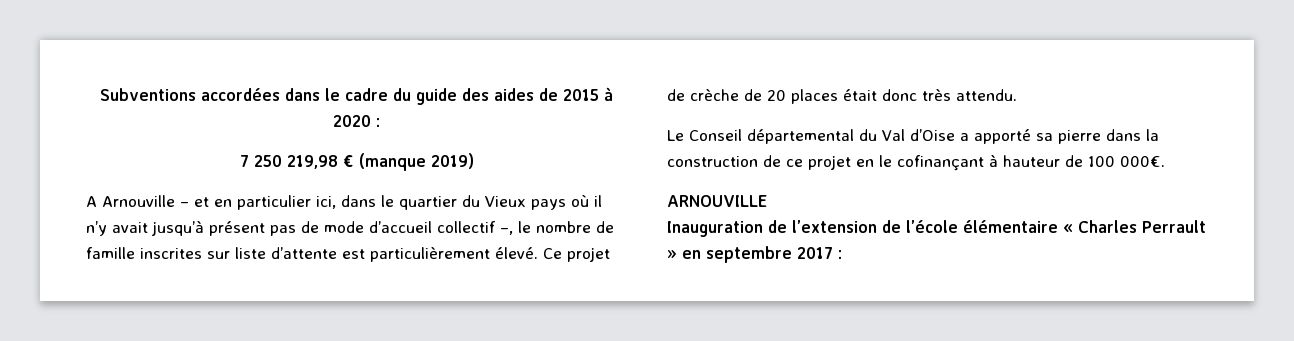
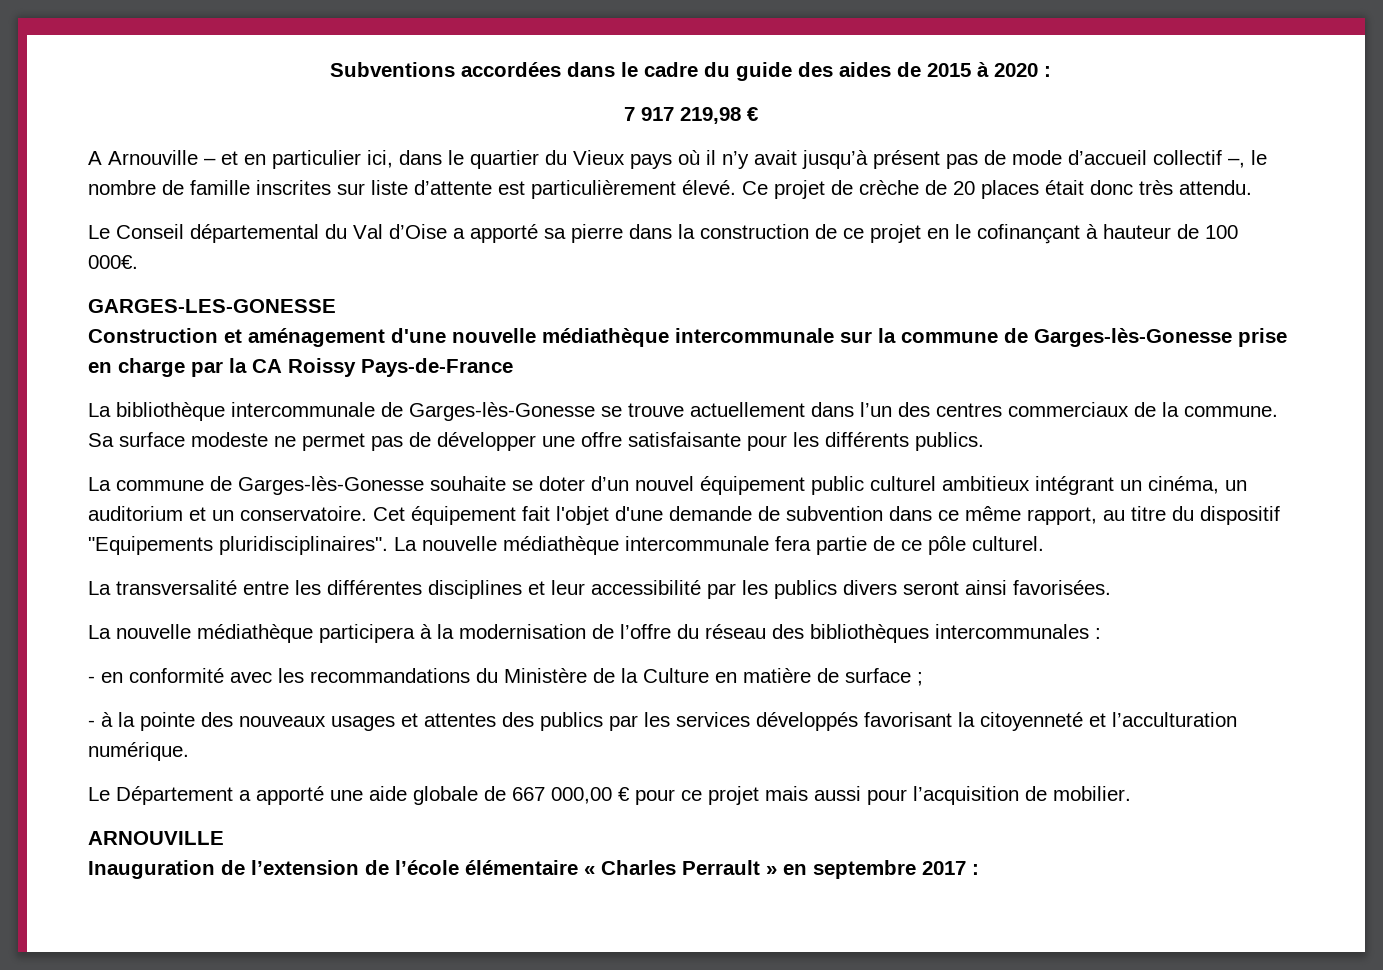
[253,155,282,167] 250 -> [640,107,674,121] 917
[358,153,474,171] (manque 2019) -> (759, 114) none
(1165, 161) none -> [88,299,336,313] [88,328,1287,347] [88,358,513,377] [88,402,1278,421] [88,432,984,451] [88,476,1247,495] [88,506,1280,525] [88,536,1044,555] [88,580,1111,599] [88,624,1101,643] [88,668,923,686] [88,712,1237,731] [88,742,189,761] [88,786,1131,805] // GARGES-LES-GONESSE // Construction et aménagement d'une nouvelle médiathèque intercommunale sur la commune de Garges-lès-Gonesse prise en charge par la CA Roissy Pays-de-France // La bibliothèque intercommunale de Garges-lès-Gonesse se trouve actuellement dans l’un des centres commerciaux de la commune. Sa surface modeste ne permet pas de développer une offre satisfaisante pour les différents publics. // La commune de Garges-lès-Gonesse souhaite se doter d’un nouvel équipement public culturel ambitieux intégrant un cinéma, un auditorium et un conservatoire. Cet équipement fait l'objet d'une demande de subvention dans ce même rapport, au titre du dispositif "Equipements pluridisciplinaires". La nouvelle médiathèque intercommunale fera partie de ce pôle culturel. // La transversalité entre les différentes disciplines et leur accessibilité par les publics divers seront ainsi favorisées. // La nouvelle médiathèque participera à la modernisation de l’offre du réseau des bibliothèques intercommunales : // - en conformité avec les recommandations du Ministère de la Culture en matière de surface ; // - à la pointe des nouveaux usages et attentes des publics par les services développés favorisant la citoyenneté et l’acculturation numérique. // Le Département a apporté une aide globale de 667 000,00 € pour ce projet mais aussi pour l’acquisition de mobilier.

